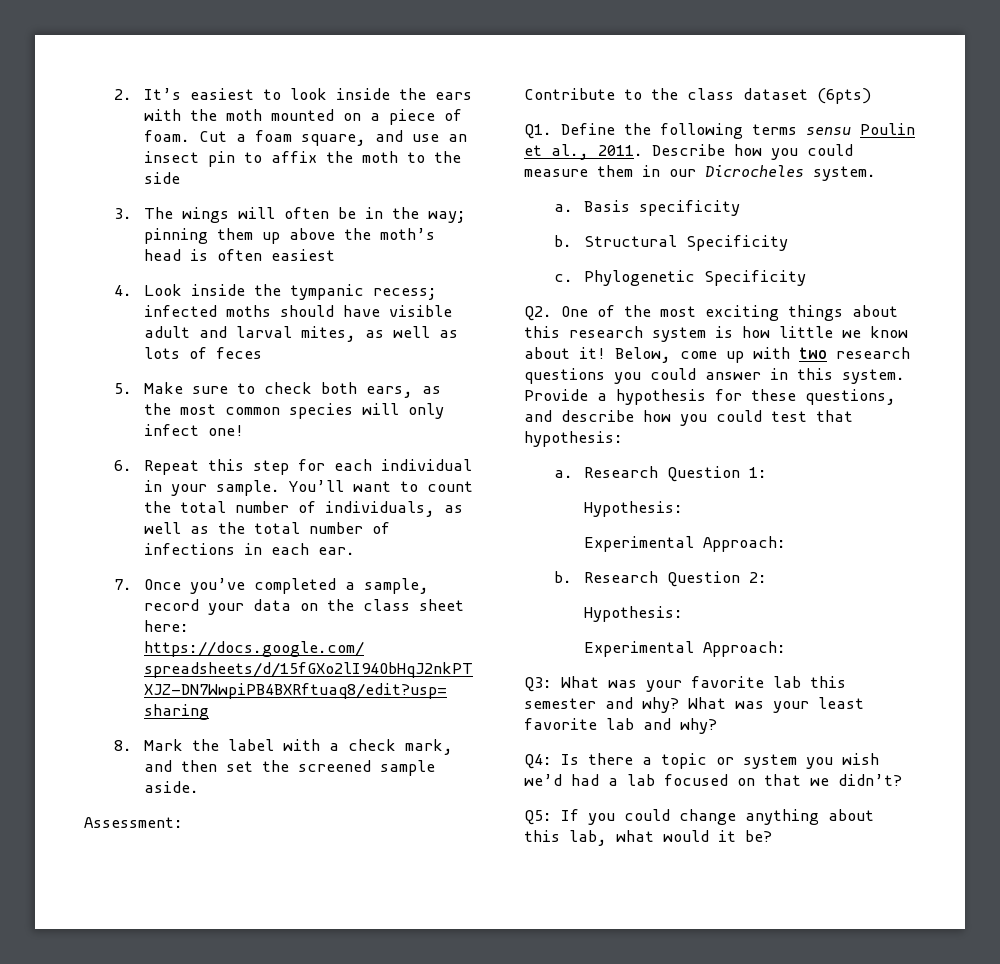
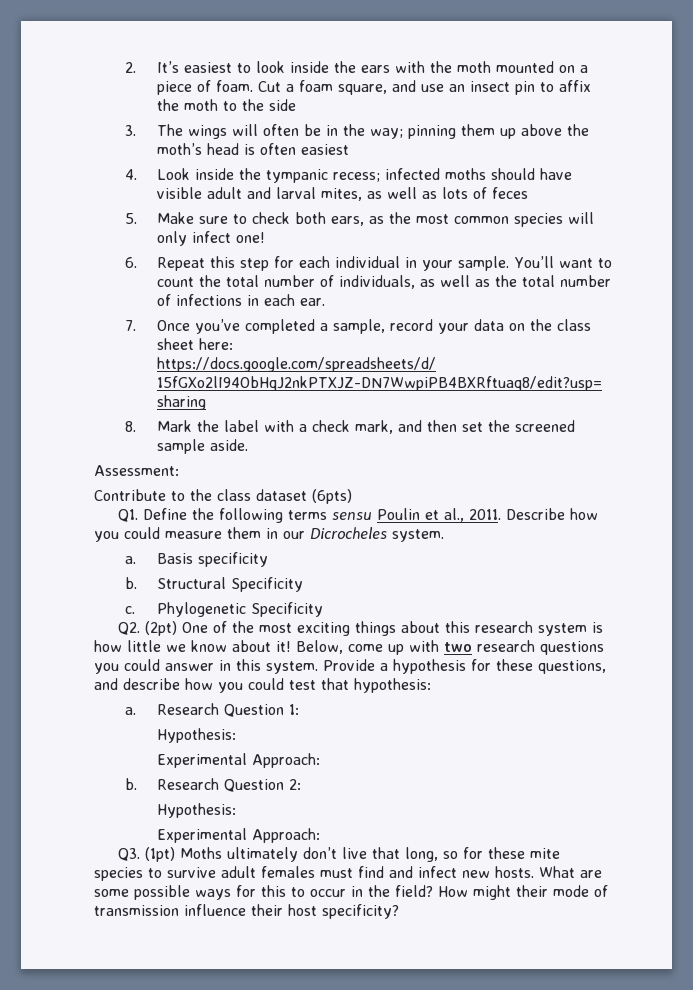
(552, 313) none -> [145,621,178,636] (2pt)
[524,676,846,692] [524,697,864,713] [524,718,717,734] [524,753,879,769] [524,774,902,786] [524,809,874,825] [524,830,772,846] Q3: What was your favorite lab this semester and why? What was your least favorite lab and why? // Q4: Is there a topic or system you wish we’d had a lab focused on that we didn’t? // Q5: If you could change anything about this lab, what would it be? -> [118,847,561,862] [94,866,602,881] [94,885,608,900] [94,904,399,919] Q3. (1pt) Moths ultimately don’t live that long, so for these mite species to survive adult females must find and infect new hosts. What are some possible ways for this to occur in the field? How might their mode of transmission influence their host specificity?

